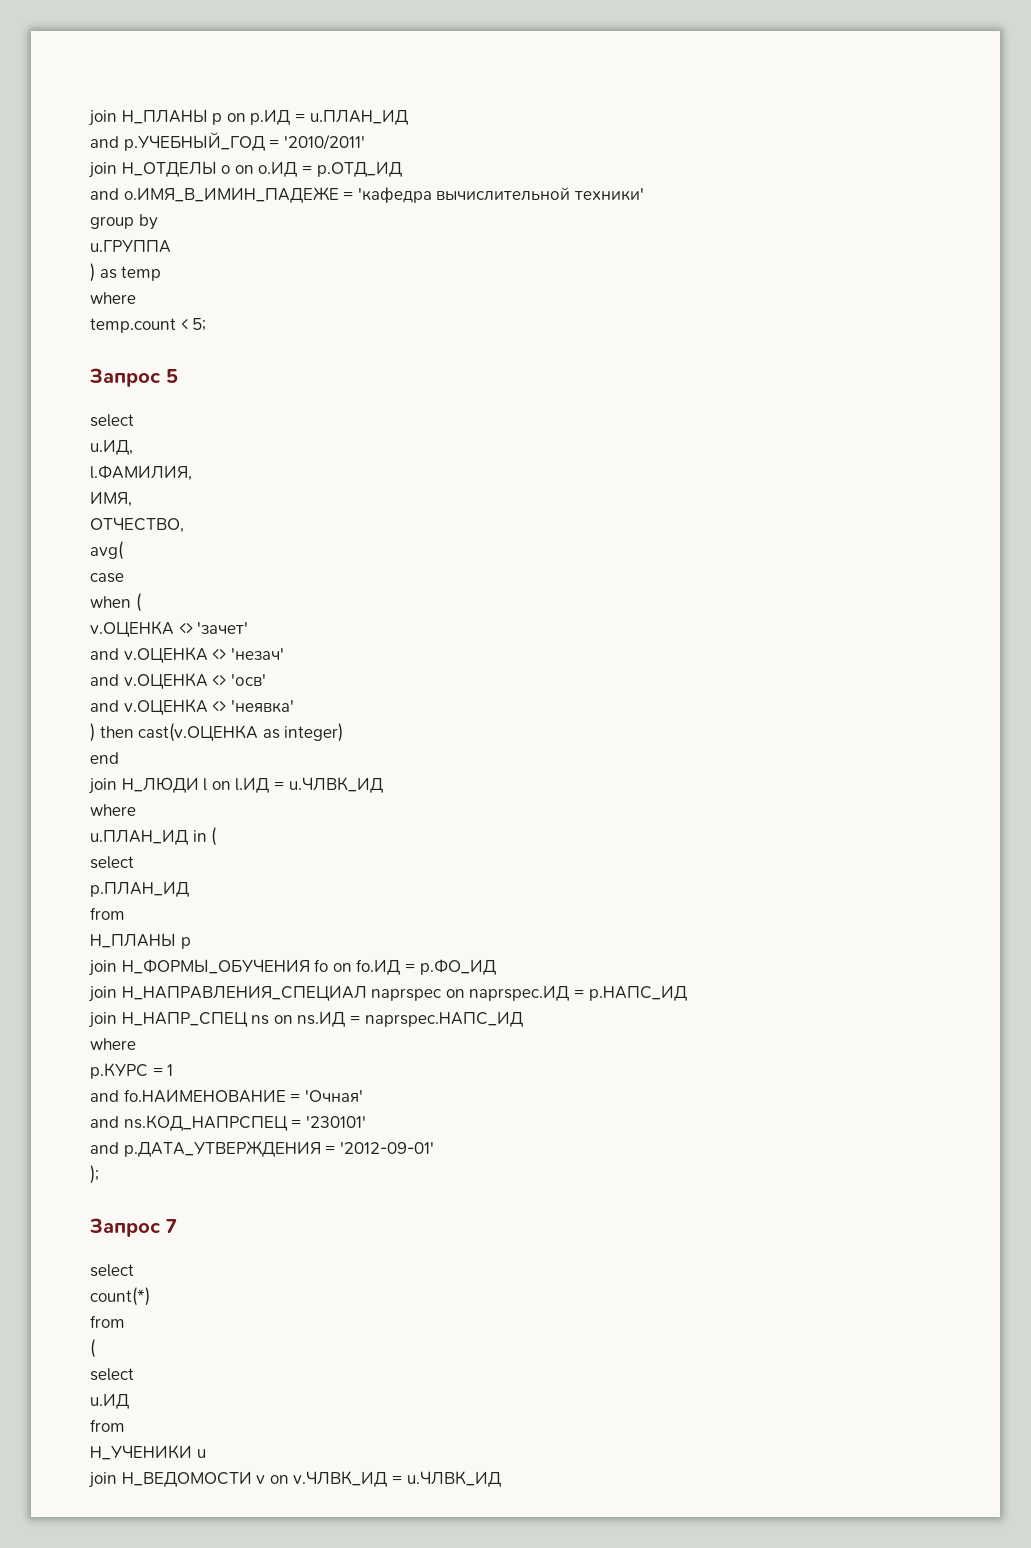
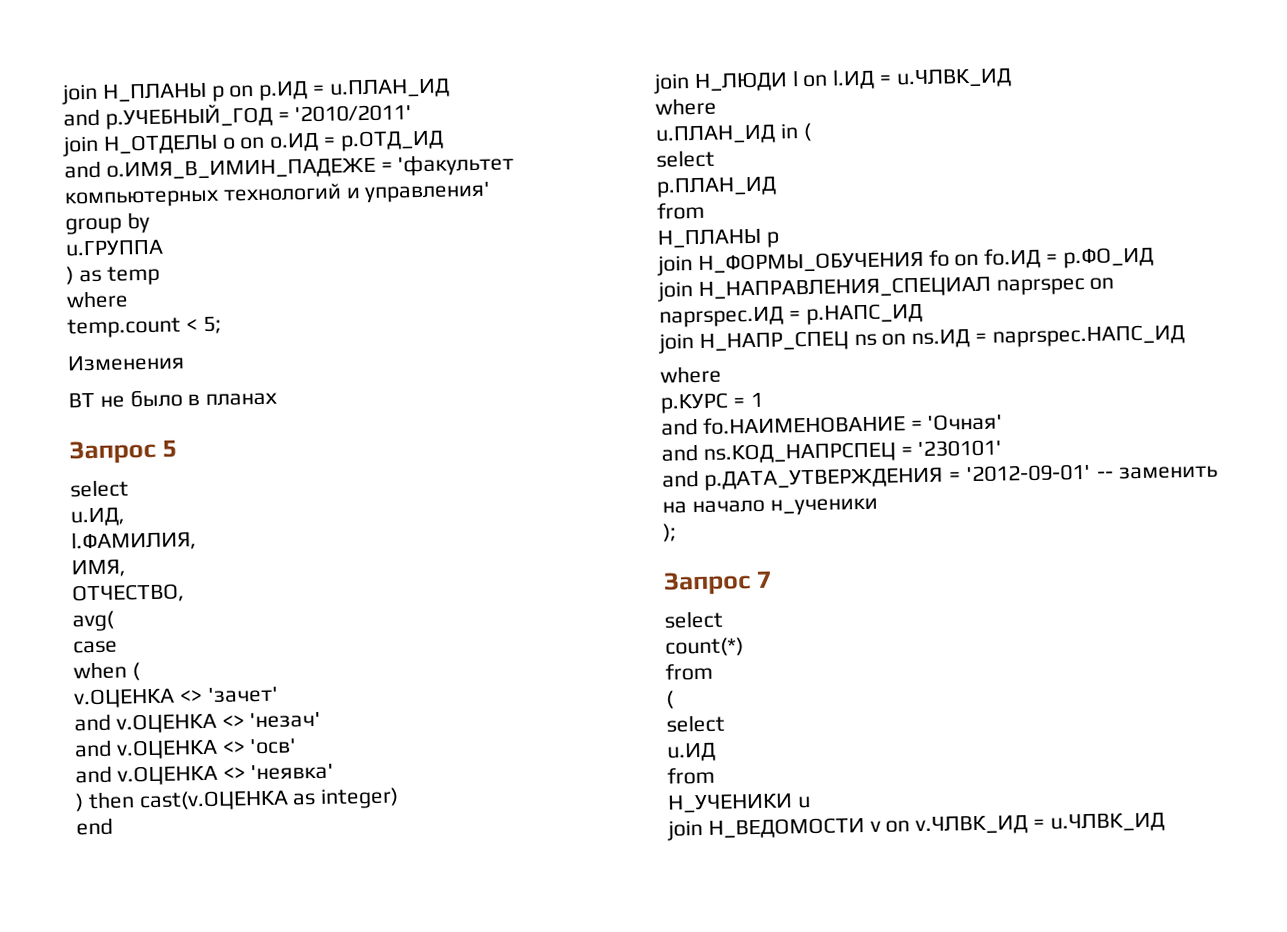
[357,187,644,203] 'кафедра вычислительной техники' -> [397,154,515,177] [64,181,492,209] 'факультет компьютерных технологий и управления'
(207, 324) none -> [67,354,185,372] [68,389,278,408] // Изменения // ВТ не было в планах
(434, 1148) none -> [1096,465,1218,480] [662,497,878,516] -- заменить на начало н_ученики

